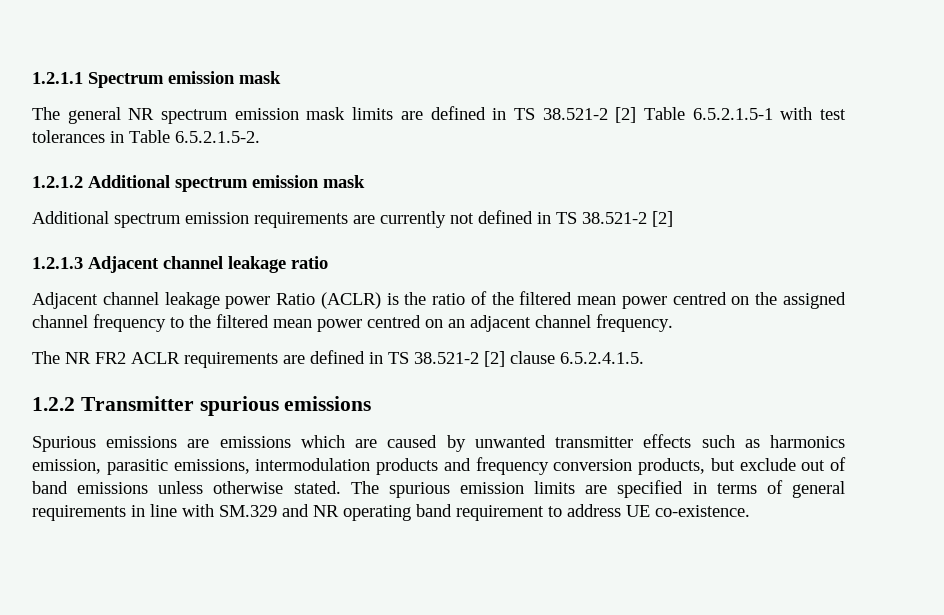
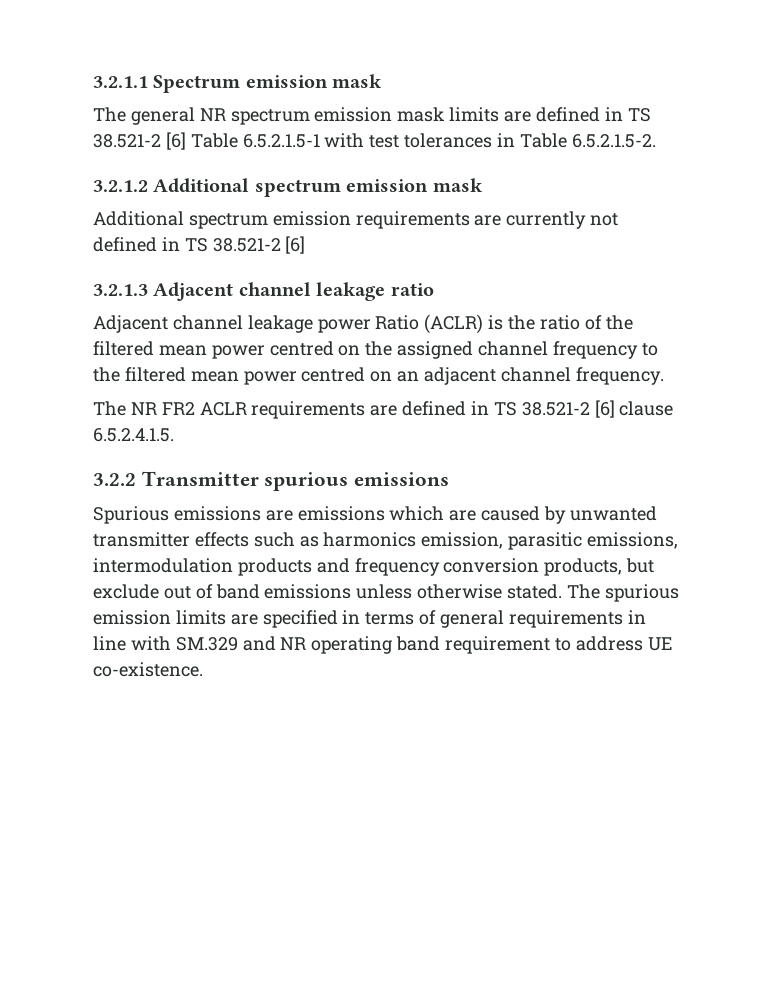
[32,72,83,84] 1.2.1.1 -> [93,76,148,88] 3.2.1.1
[615,107,637,123] [2] -> [165,132,186,150] [6]
[32,176,83,188] 1.2.1.2 -> [93,180,148,192] 3.2.1.2
[652,211,673,227] [32,257,83,269] [2] // 1.2.1.3 -> [285,236,306,254] [93,284,148,296] [6] // 3.2.1.3
[484,351,505,367] [2] -> [594,400,615,418] [6]
[32,397,75,411] 1.2.2 -> [93,473,136,486] 3.2.2

